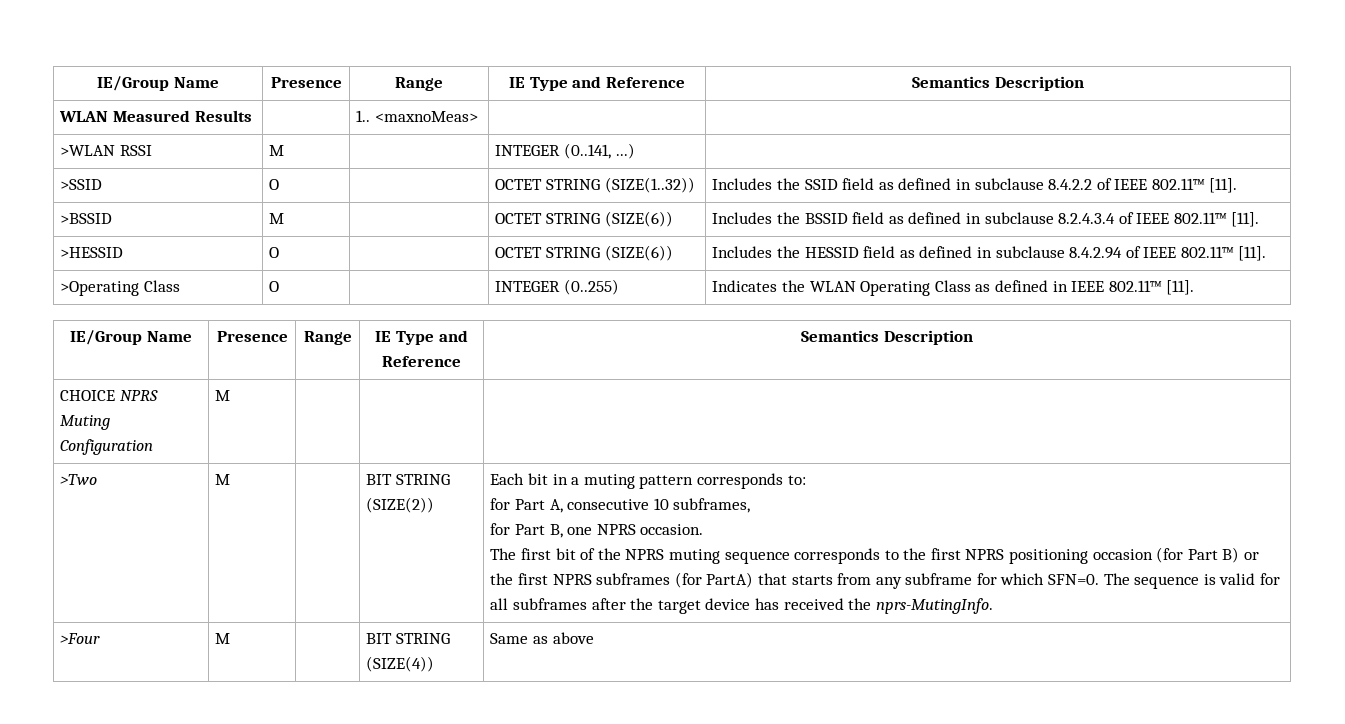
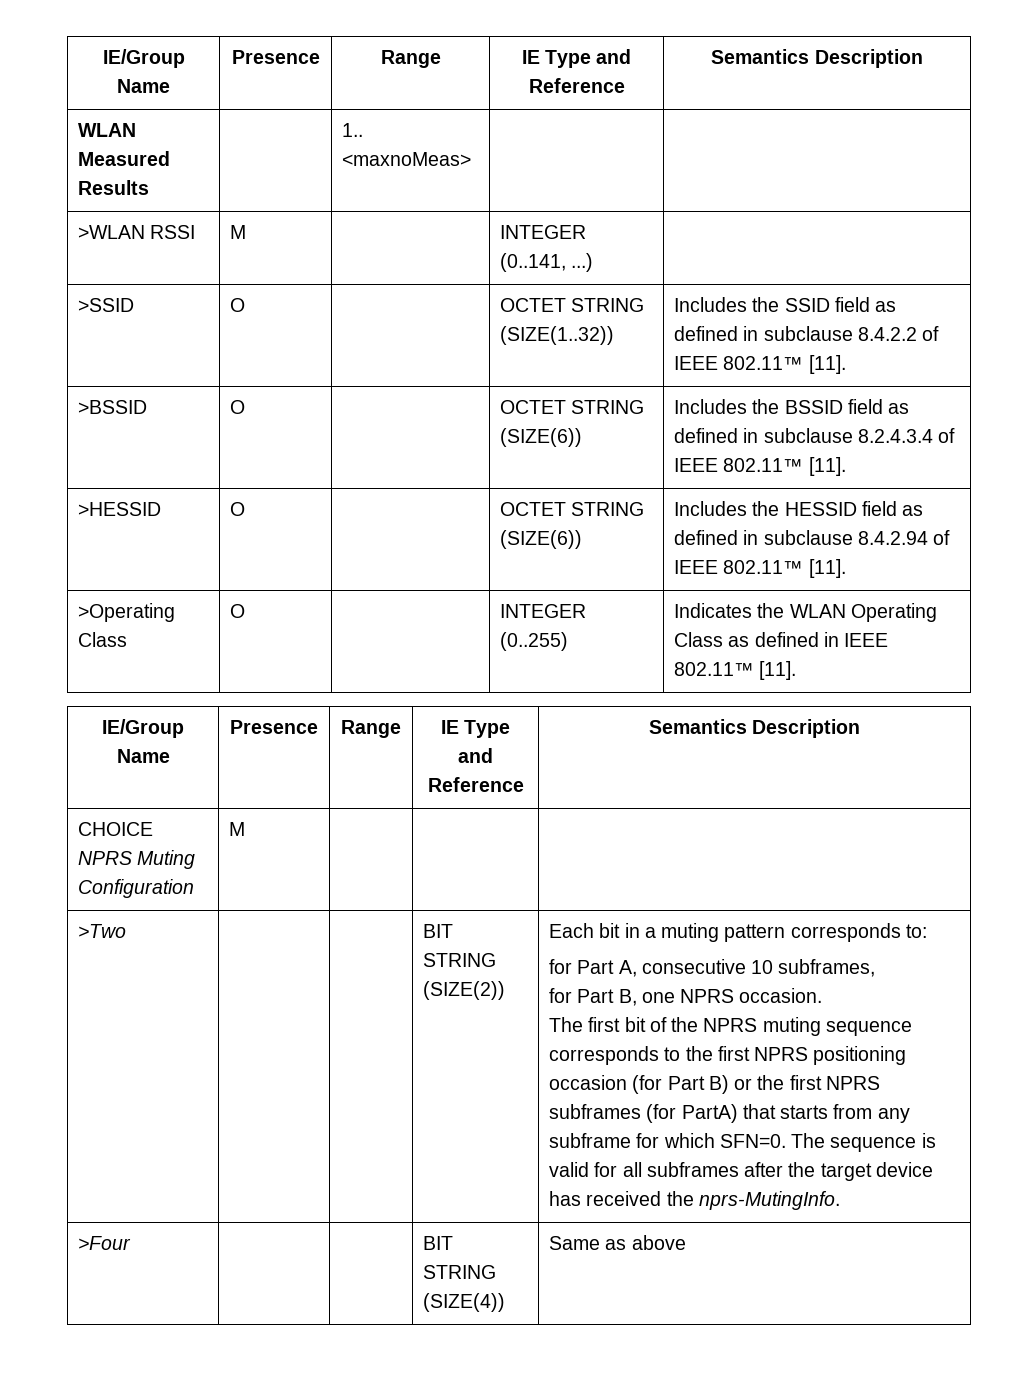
[269,213,285,224] M -> [230,400,246,414] O
[215,474,231,485] M -> (127, 931) none
[215,633,231,644] M -> (132, 1243) none

